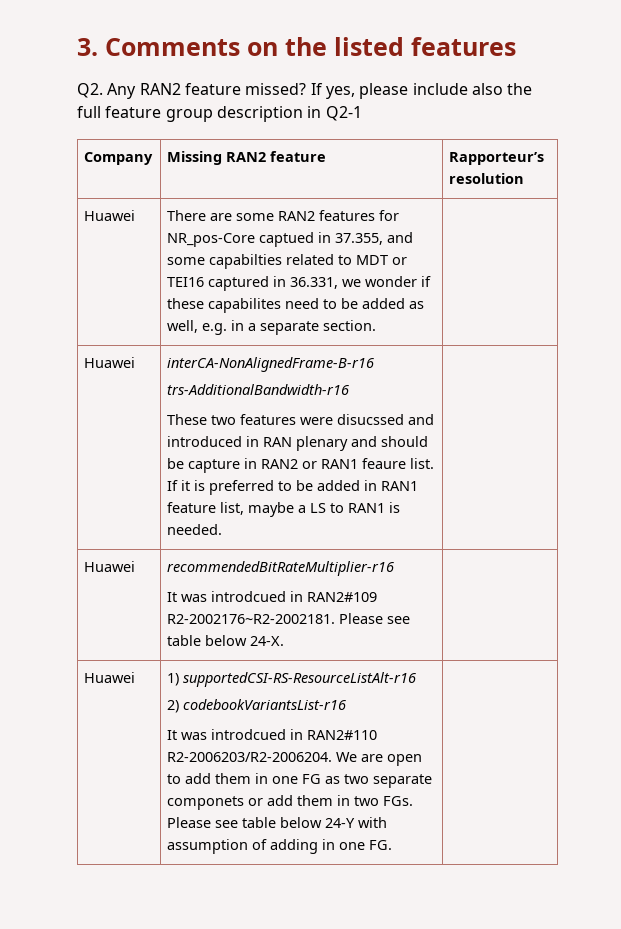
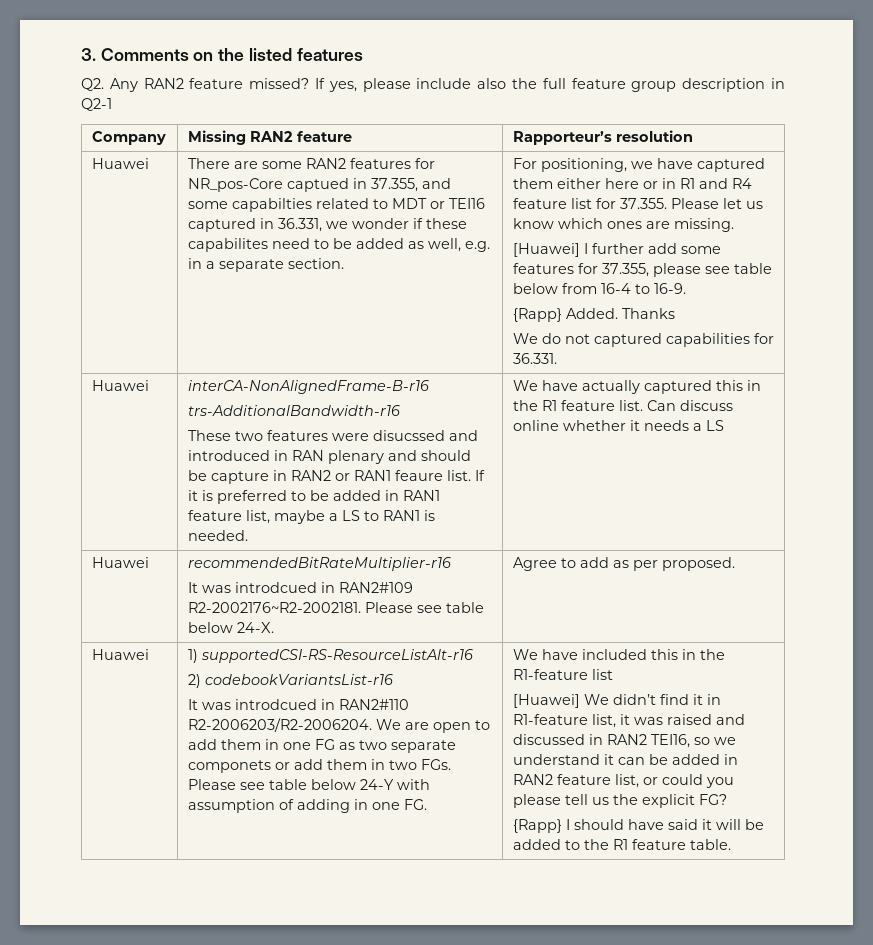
(377, 325) none -> [512,158,765,172] [512,178,752,189] [512,198,763,209] [512,218,734,232] [512,243,721,257] [512,263,772,277] [512,283,686,294] [512,308,675,322] [512,333,774,347] [512,353,557,364] For positioning, we have captured them either here or in R1 and R4 feature list for 37.355. Please let us know which ones are missing. // [Huawei] I further add some features for 37.355, please see table below from 16-4 to 16-9. // {Rapp} Added. Thanks // We do not captured capabilities for 36.331.
(223, 529) none -> [512,380,761,394] [512,400,733,411] [512,420,724,431] We have actually captured this in the R1 feature list. Can discuss online whether it needs a LS
(285, 641) none -> [512,557,735,571] Agree to add as per proposed.
(393, 845) none -> [512,649,725,660] [512,669,613,680] [512,694,721,708] [512,714,745,728] [512,734,736,748] [512,754,738,765] [512,774,734,788] [512,794,727,808] [512,819,764,833] [512,839,731,850] We have included this in the R1-feature list // [Huawei] We didn’t find it in R1-feature list, it was raised and discussed in RAN2 TEI16, so we understand it can be added in RAN2 feature list, or could you please tell us the explicit FG? // {Rapp} I should have said it will be added to the R1 feature table.

